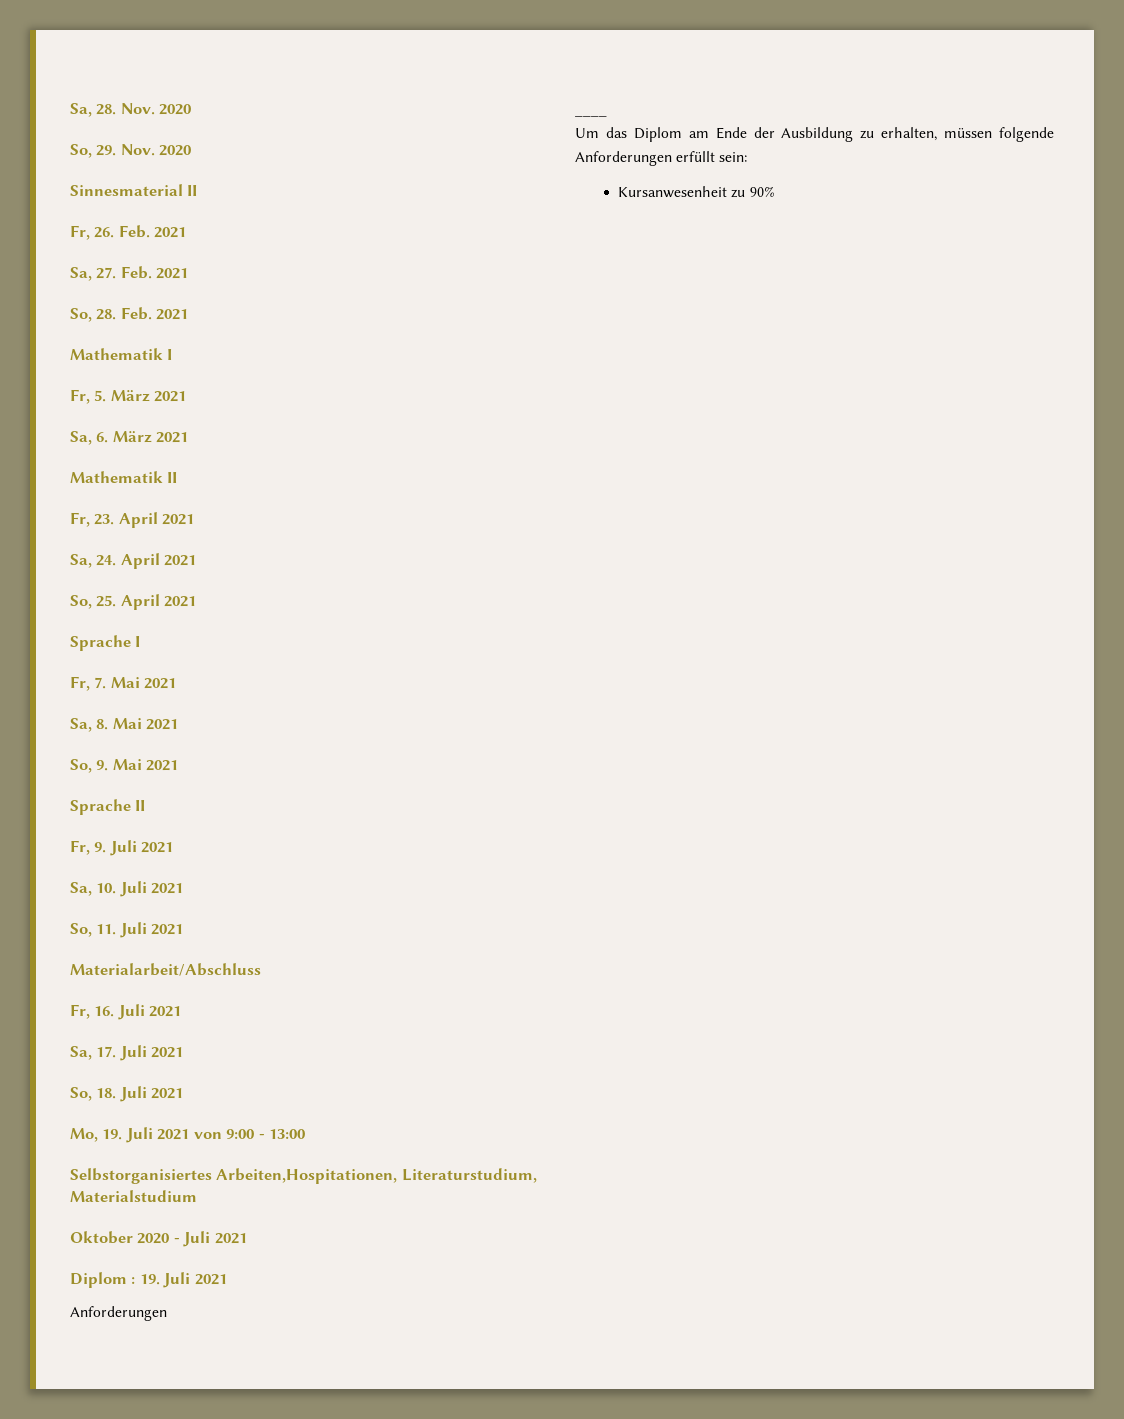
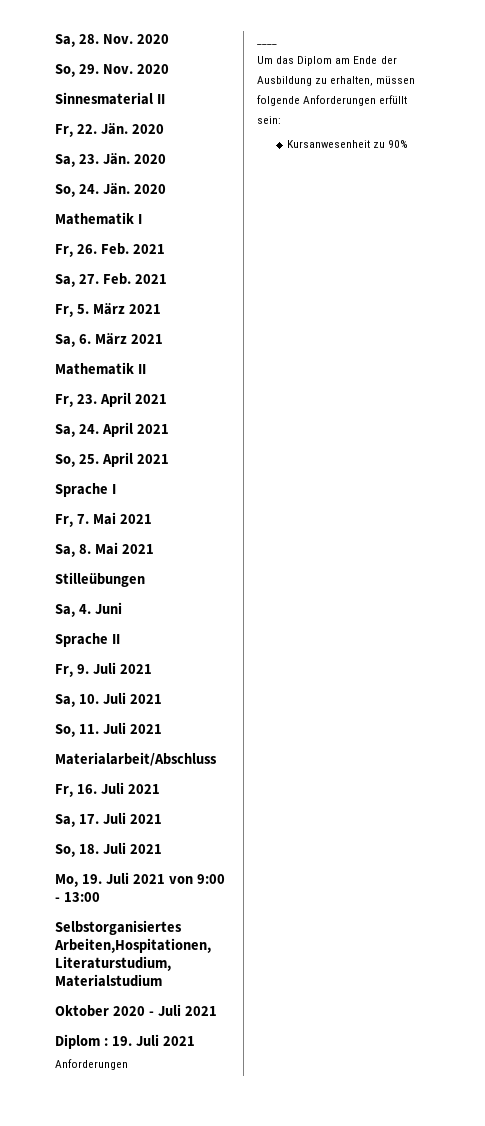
(198, 190) none -> [55,123,164,137] [55,153,166,167] [55,183,166,197] [55,212,142,225] // Fr, 22. Jän. 2020 // Sa, 23. Jän. 2020 // So, 24. Jän. 2020 // Mathematik I
[70,307,189,322] [70,348,173,360] // So, 28. Feb. 2021 // Mathematik I -> (167, 279) none
[70,759,179,773] So, 9. Mai 2021 -> [55,572,145,587] [55,602,122,617] Stilleübungen // Sa, 4. Juni

